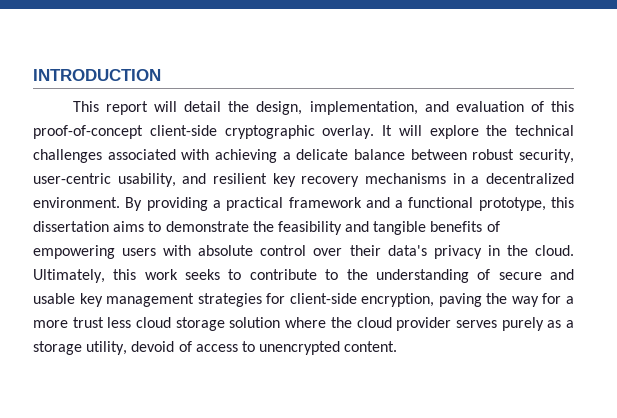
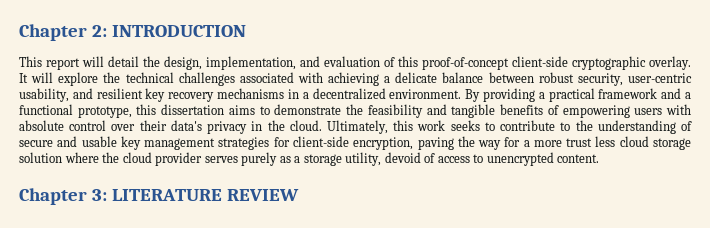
(33, 75) none -> [19,24,107,41] Chapter 2:
(398, 346) none -> [19,188,299,205] // Chapter 3: LITERATURE REVIEW

